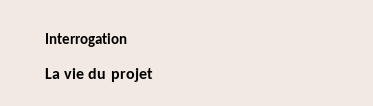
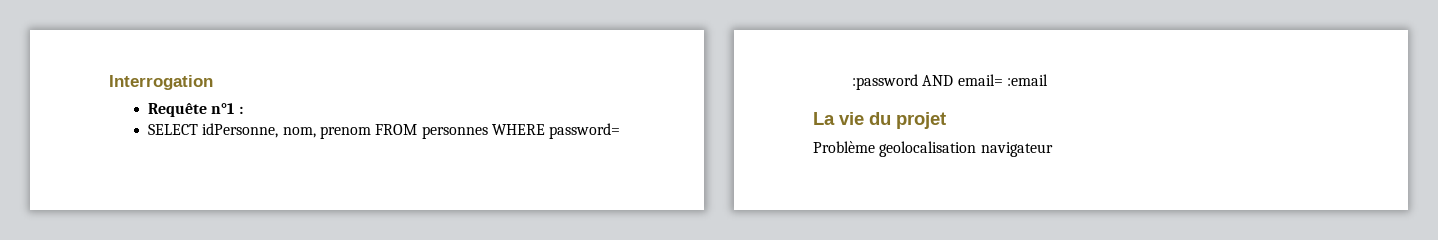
(127, 40) none -> [148,103,243,117] [148,123,621,139] [852,74,1049,90] // Requête n°1 : // SELECT idPersonne, nom, prenom FROM personnes WHERE password= :password AND email= :email
(153, 75) none -> [813,141,1053,157] // Problème geolocalisation navigateur

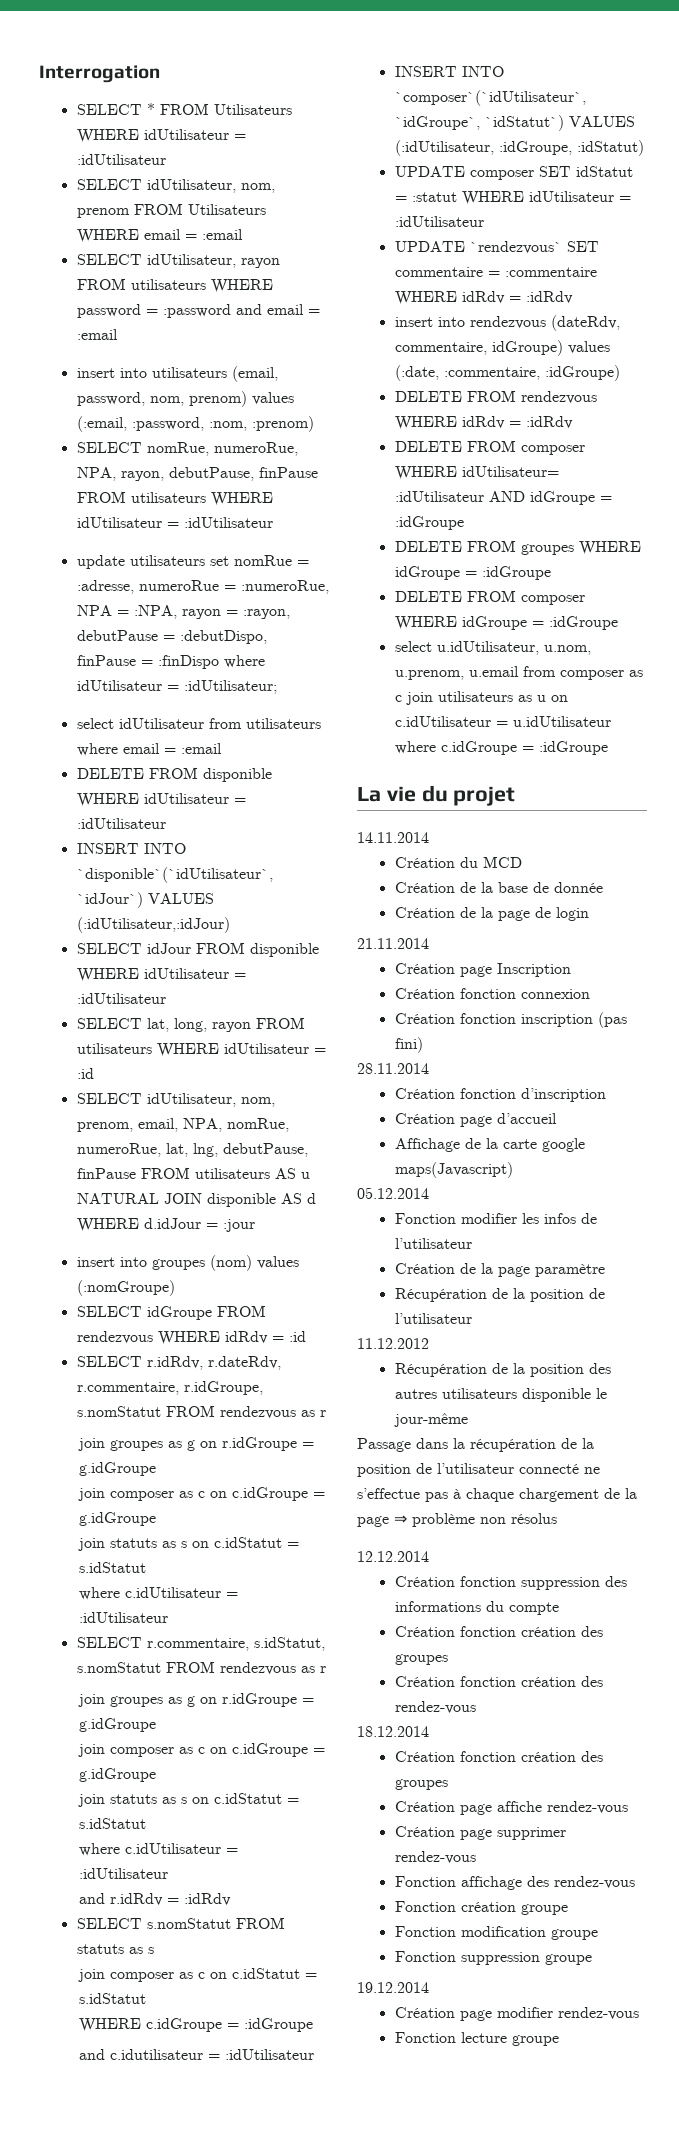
[148,103,243,117] [148,123,279,138] Requête n°1 : // SELECT idPersonne, -> [76,103,292,115] [76,129,246,143] [76,154,166,165] [76,179,236,193] SELECT * FROM Utilisateurs WHERE idUtilisateur = :idUtilisateur // SELECT idUtilisateur,
[421,123,621,139] [852,74,1049,90] [813,112,946,129] [813,141,1053,157] personnes WHERE password= :password AND email= :email // La vie du projet // Problème geolocalisation navigateur -> [187,204,266,215] [76,229,243,243] [76,254,280,268] [76,278,273,293] [76,304,320,318] [76,329,118,340] [76,366,278,382] [76,391,294,407] [76,416,314,432] [76,442,298,456] [76,467,318,481] [76,491,273,506] [76,517,273,528] [76,555,309,569] [76,580,329,594] [76,605,290,619] [76,630,267,644] [76,655,265,669] [76,680,277,694] [76,718,321,729] [76,743,222,756] [76,767,272,782] [76,793,246,807] [76,818,166,829] [76,843,186,854] [76,867,273,883] [76,892,214,908] [76,917,230,933] [76,942,319,957] [76,968,246,982] [76,993,166,1004] [76,1017,305,1032] [76,1043,326,1057] [76,1068,94,1079] [76,1093,275,1107] [76,1118,289,1132] [76,1143,308,1157] [76,1167,310,1179] [76,1193,316,1207] [76,1218,255,1232] [76,1255,299,1271] [76,1280,175,1296] [76,1305,266,1320] [76,1331,306,1345] [76,1356,281,1370] [76,1381,263,1395] [76,1405,326,1419] [78,1437,315,1451] [79,1462,157,1476] [78,1487,326,1501] [79,1512,157,1526] [78,1537,300,1551] [79,1562,147,1573] [79,1587,239,1600] [79,1612,169,1623] [76,1637,325,1651] [76,1661,326,1675] [78,1693,315,1707] [79,1718,157,1732] [78,1743,326,1757] [79,1768,157,1782] [78,1793,300,1807] [79,1818,147,1829] [79,1843,239,1856] [79,1868,169,1879] [79,1893,232,1906] [76,1917,285,1929] [76,1944,154,1954] [78,1968,318,1982] [79,1993,147,2004] [79,2018,314,2032] [79,2049,315,2060] [394,66,504,77] [394,90,586,106] [394,115,635,131] [394,140,644,156] [394,166,633,180] [394,191,631,205] [394,216,484,227] [394,241,599,254] [394,267,597,277] [394,291,573,305] [394,315,620,331] [394,340,610,356] [394,365,620,381] [394,390,597,404] [394,416,573,430] [394,440,585,455] [394,466,559,480] [394,491,612,505] [394,516,464,530] [394,540,641,555] [394,566,551,580] [394,590,585,605] [394,616,618,630] [394,641,591,655] [394,666,643,680] [394,691,568,705] [394,716,611,727] [394,741,608,755] [357,785,516,806] [357,832,429,843] [394,856,522,868] [394,882,603,893] [394,907,589,921] [357,938,429,949] [394,963,571,977] [394,988,590,999] [394,1012,627,1028] [394,1037,423,1053] [357,1063,429,1074] [394,1088,606,1102] [394,1113,557,1127] [394,1138,585,1152] [394,1162,513,1178] [357,1187,429,1199] [394,1213,597,1224] [394,1238,472,1249] [394,1263,605,1277] [394,1288,605,1302] [394,1313,472,1324] [357,1338,429,1349] [394,1363,611,1377] [394,1388,607,1402] [393,1413,468,1427] [357,1438,594,1452] [357,1463,600,1477] [357,1488,637,1502] [357,1513,557,1527] [357,1551,429,1562] [394,1576,627,1590] [394,1601,559,1615] [394,1626,603,1637] [394,1654,448,1665] [394,1676,603,1687] [394,1701,476,1714] [357,1726,429,1737] [394,1751,603,1762] [394,1779,448,1790] [394,1801,628,1815] [394,1826,566,1840] [394,1851,476,1864] [394,1876,635,1890] [394,1901,568,1915] [394,1926,598,1940] [394,1951,592,1965] [357,1982,429,1993] [394,2007,639,2021] [394,2032,559,2046] Utilisateurs WHERE email = :email // SELECT idUtilisateur, rayon FROM utilisateurs WHERE password = :password and email = :email // insert into utilisateurs (email, password, nom, prenom) values (:email, :password, :nom, :prenom) // SELECT nomRue, numeroRue, NPA, rayon, debutPause, finPause FROM utilisateurs WHERE idUtilisateur = :idUtilisateur // update utilisateurs set nomRue = :adresse, numeroRue = :numeroRue, NPA = :NPA, rayon = :rayon, debutPause = :debutDispo, finPause = :finDispo where idUtilisateur = :idUtilisateur; // select idUtilisateur from utilisateurs where email = :email // DELETE FROM disponible WHERE idUtilisateur = :idUtilisateur // INSERT INTO `disponible`(`idUtilisateur`, `idJour`) VALUES (:idUtilisateur,:idJour) // SELECT idJour FROM disponible WHERE idUtilisateur = :idUtilisateur // SELECT lat, long, rayon FROM utilisateurs WHERE idUtilisateur = :id // SELECT idUtilisateur, nom, prenom, email, NPA, nomRue, numeroRue, lat, lng, debutPause, finPause FROM utilisateurs AS u NATURAL JOIN disponible AS d WHERE d.idJour = :jour // insert into groupes (nom) values (:nomGroupe) // SELECT idGroupe FROM rendezvous WHERE idRdv = :id // SELECT r.idRdv, r.dateRdv, r.commentaire, r.idGroupe, s.nomStatut FROM rendezvous as r // join groupes as g on r.idGroupe = g.idGroupe // join composer as c on c.idGroupe = g.idGroupe // join statuts as s on c.idStatut = s.idStatut // where c.idUtilisateur = :idUtilisateur // SELECT r.commentaire, s.idStatut, s.nomStatut FROM rendezvous as r // join groupes as g on r.idGroupe = g.idGroupe // join composer as c on c.idGroupe = g.idGroupe // join statuts as s on c.idStatut = s.idStatut // where c.idUtilisateur = :idUtilisateur // and r.idRdv = :idRdv // SELECT s.nomStatut FROM statuts as s // join composer as c on c.idStatut = s.idStatut // WHERE c.idGroupe = :idGroupe // and c.idutilisateur = :idUtilisateur // INSERT INTO `composer`(`idUtilisateur`, `idGroupe`, `idStatut`) VALUES (:idUtilisateur, :idGroupe, :idStatut) // UPDATE composer SET idStatut = :statut WHERE idUtilisateur = :idUtilisateur // UPDATE `rendezvous` SET commentaire = :commentaire WHERE idRdv = :idRdv // insert into rendezvous (dateRdv, commentaire, idGroupe) values (:date, :commentaire, :idGroupe) // DELETE FROM rendezvous WHERE idRdv = :idRdv // DELETE FROM composer WHERE idUtilisateur= :idUtilisateur AND idGroupe = :idGroupe // DELETE FROM groupes WHERE idGroupe = :idGroupe // DELETE FROM composer WHERE idGroupe = :idGroupe // select u.idUtilisateur, u.nom, u.prenom, u.email from composer as c join utilisateurs as u on c.idUtilisateur = u.idUtilisateur where c.idGroupe = :idGroupe // La vie du projet // 14.11.2014 // Création du MCD // Création de la base de donnée // Création de la page de login // 21.11.2014 // Création page Inscription // Création fonction connexion // Création fonction inscription (pas fini) // 28.11.2014 // Création fonction d’inscription // Création page d’accueil // Affichage de la carte google maps(Javascript) // 05.12.2014 // Fonction modifier les infos de l’utilisateur // Création de la page paramètre // Récupération de la position de l’utilisateur // 11.12.2012 // Récupération de la position des autres utilisateurs disponible le jour-même // Passage dans la récupération de la position de l’utilisateur connecté ne s’effectue pas à chaque chargement de la page ⇒ problème non résolus // 12.12.2014 // Création fonction suppression des informations du compte // Création fonction création des groupes // Création fonction création des rendez-vous // 18.12.2014 // Création fonction création des groupes // Création page affiche rendez-vous // Création page supprimer rendez-vous // Fonction affichage des rendez-vous // Fonction création groupe // Fonction modification groupe // Fonction suppression groupe // 19.12.2014 // Création page modifier rendez-vous // Fonction lecture groupe

